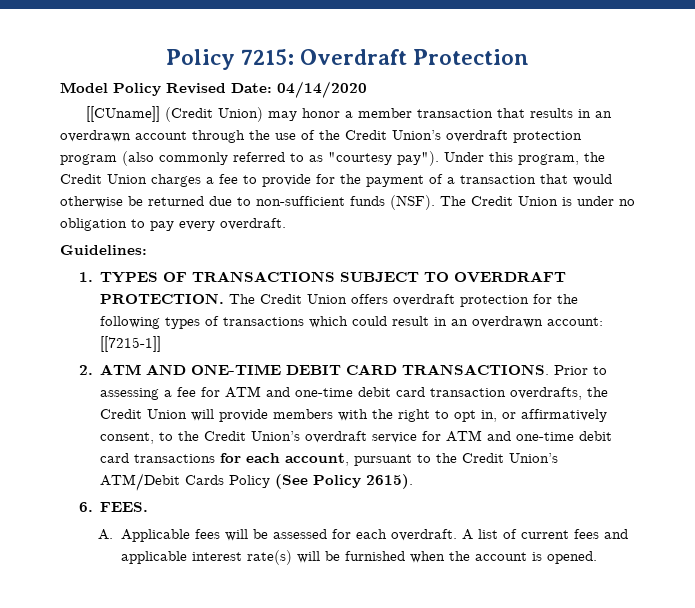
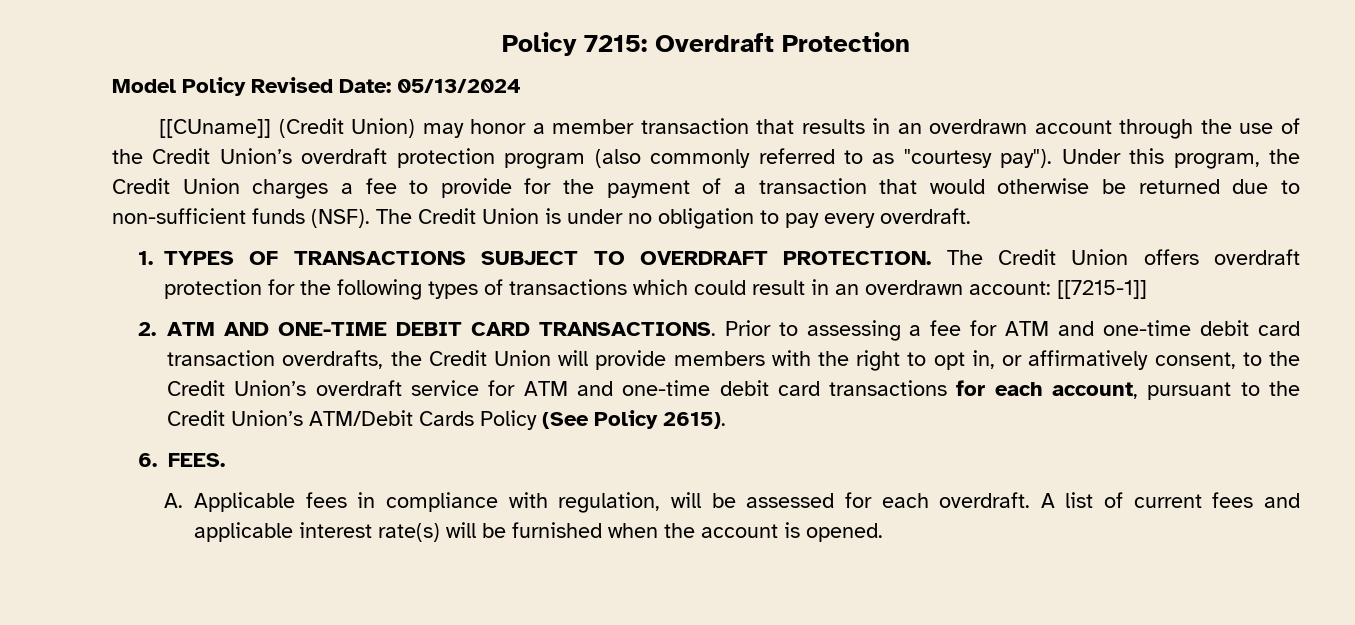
[277,81,367,98] 04/14/2020 -> [397,79,521,93] 05/13/2024
[60,245,147,255] // Guidelines: -> (971, 216) none
(220, 534) none -> [357,492,661,513] in compliance with regulation,

